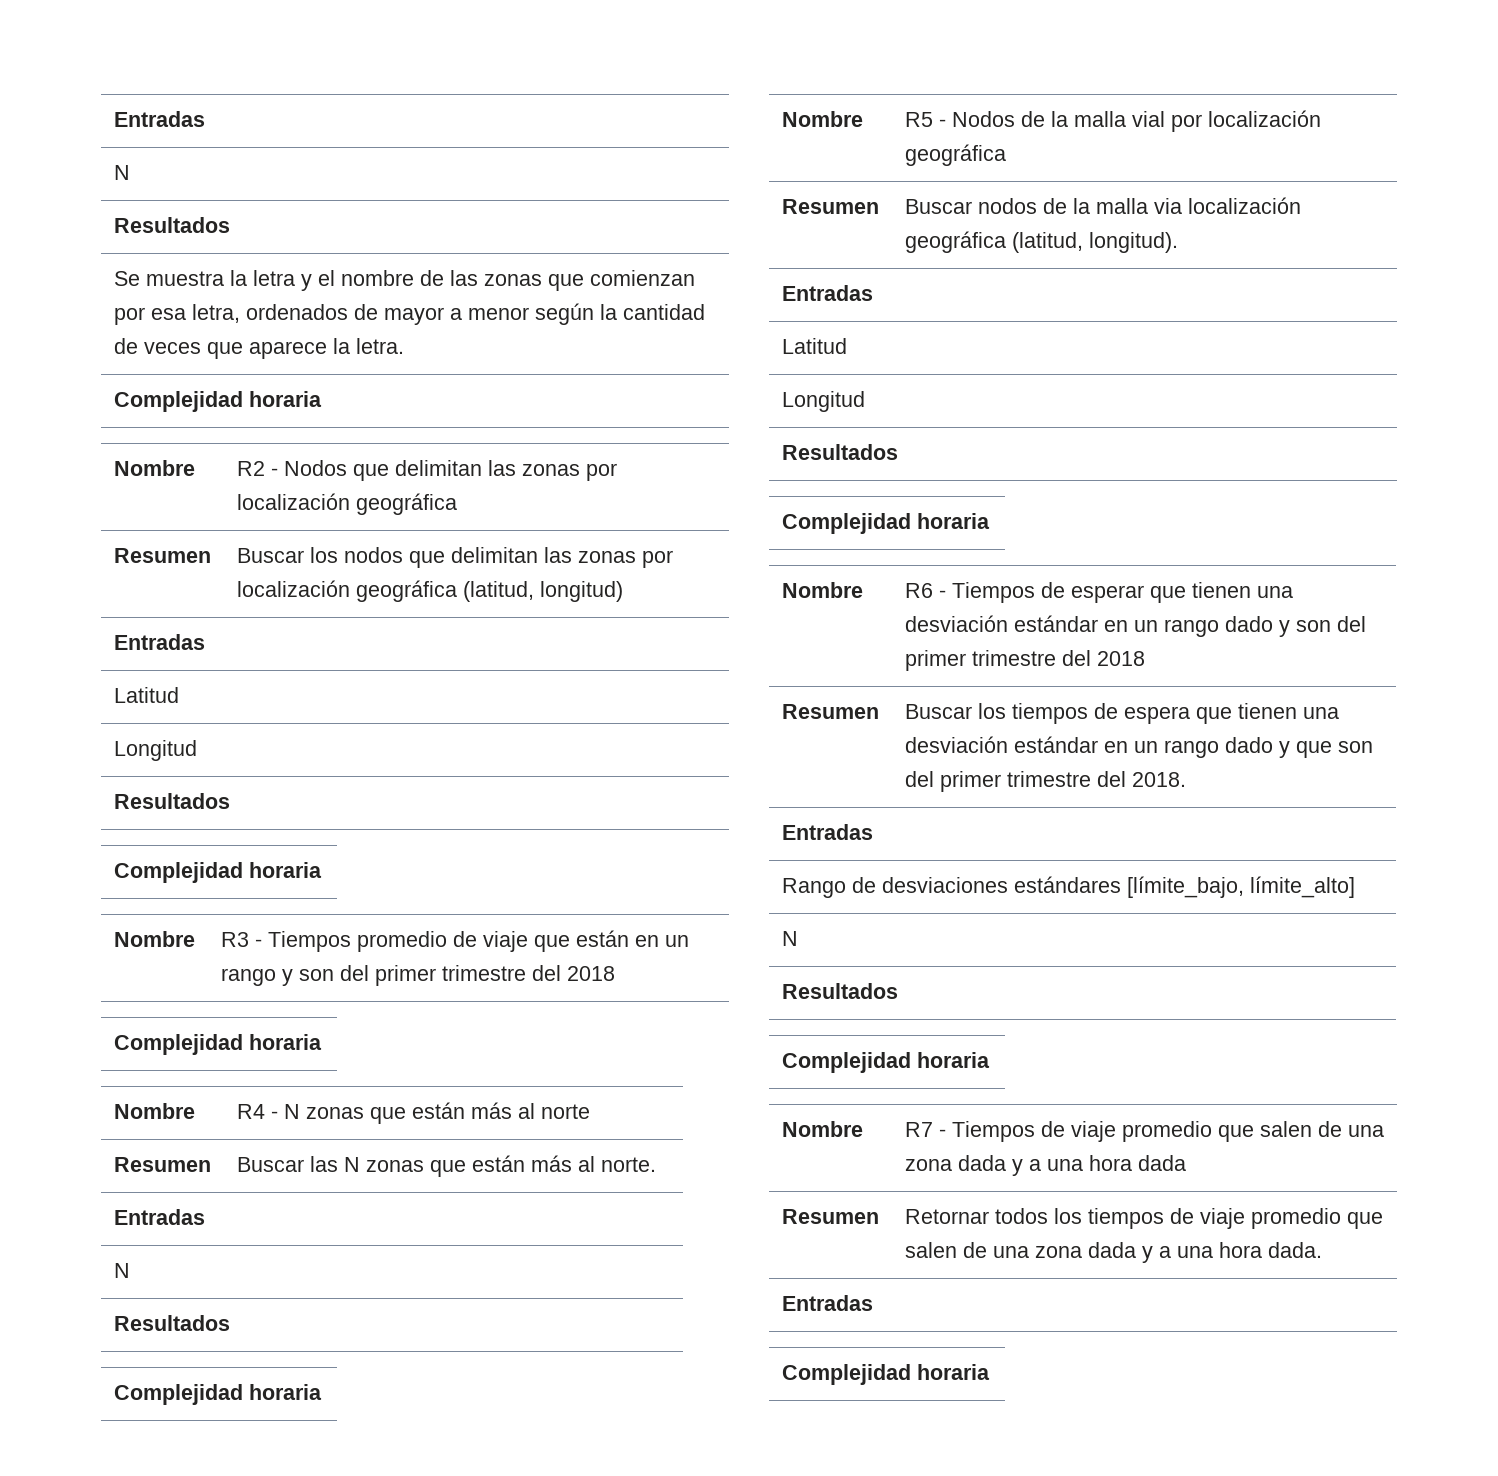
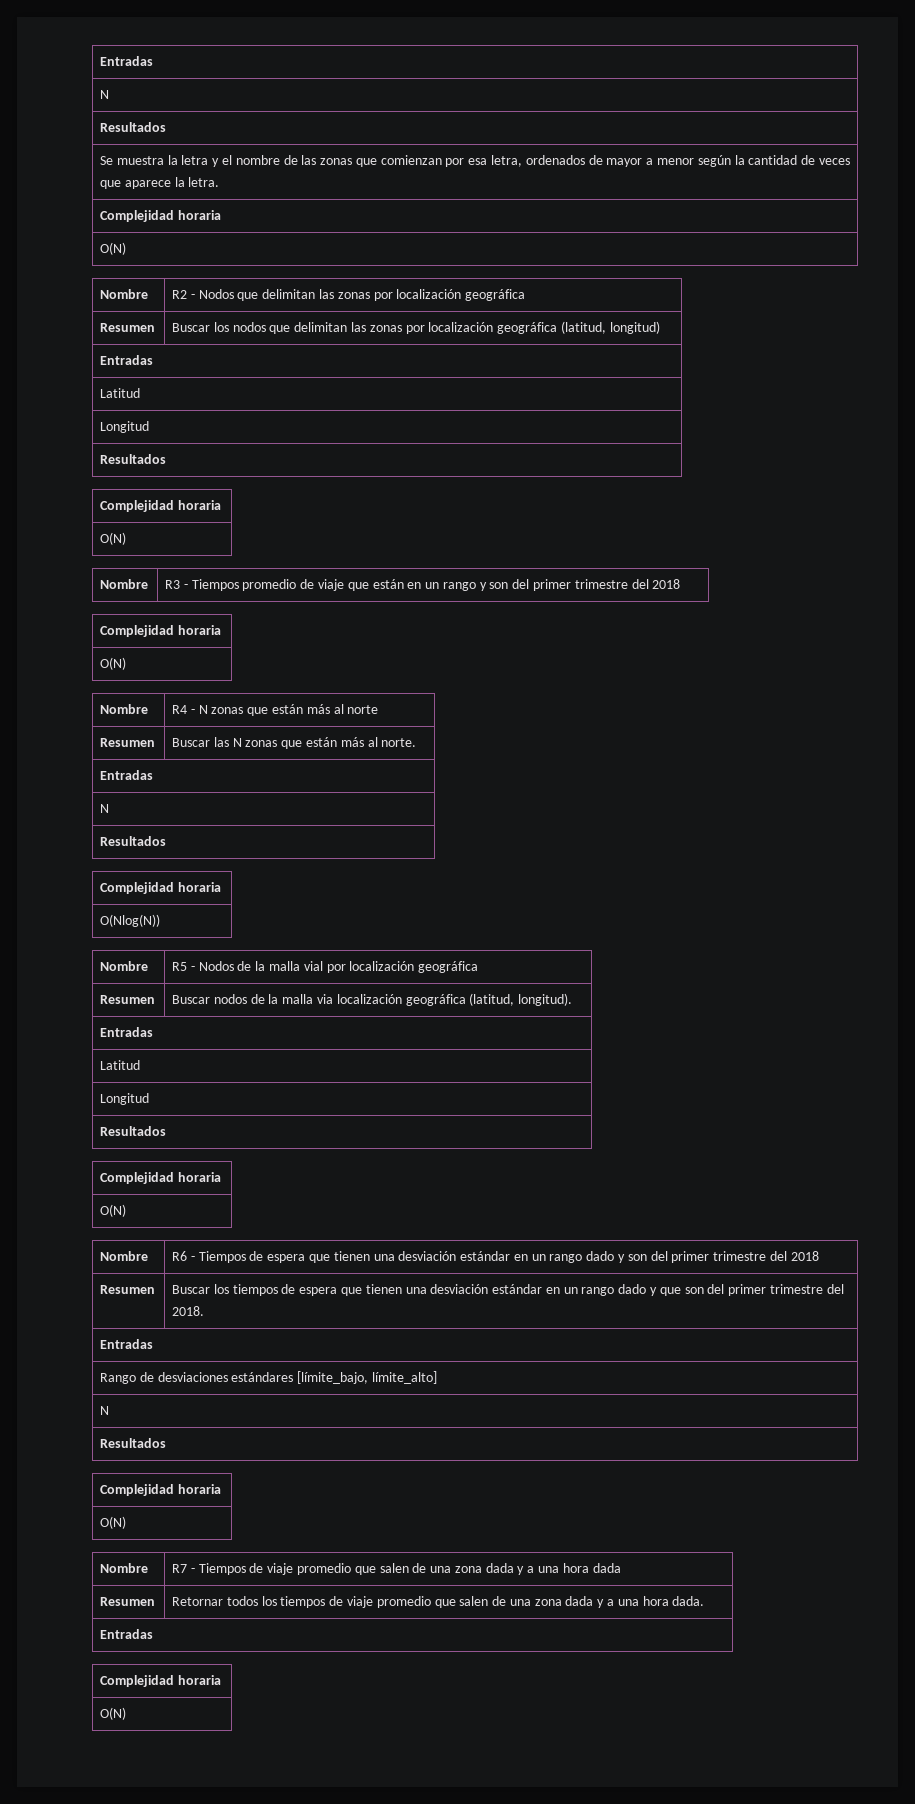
(322, 399) none -> [100,242,127,255] // O(N)
(322, 870) none -> [100,532,127,545] // O(N)
(322, 1042) none -> [100,657,127,670] // O(N)
(322, 1392) none -> [100,914,161,927] // O(Nlog(N))
(990, 521) none -> [100,1204,127,1217] // O(N)
[1070,585,1144,603] esperar -> [267,1254,306,1263] espera
(990, 1060) none -> [100,1516,127,1529] // O(N)
(990, 1372) none -> [100,1707,127,1720] // O(N)

